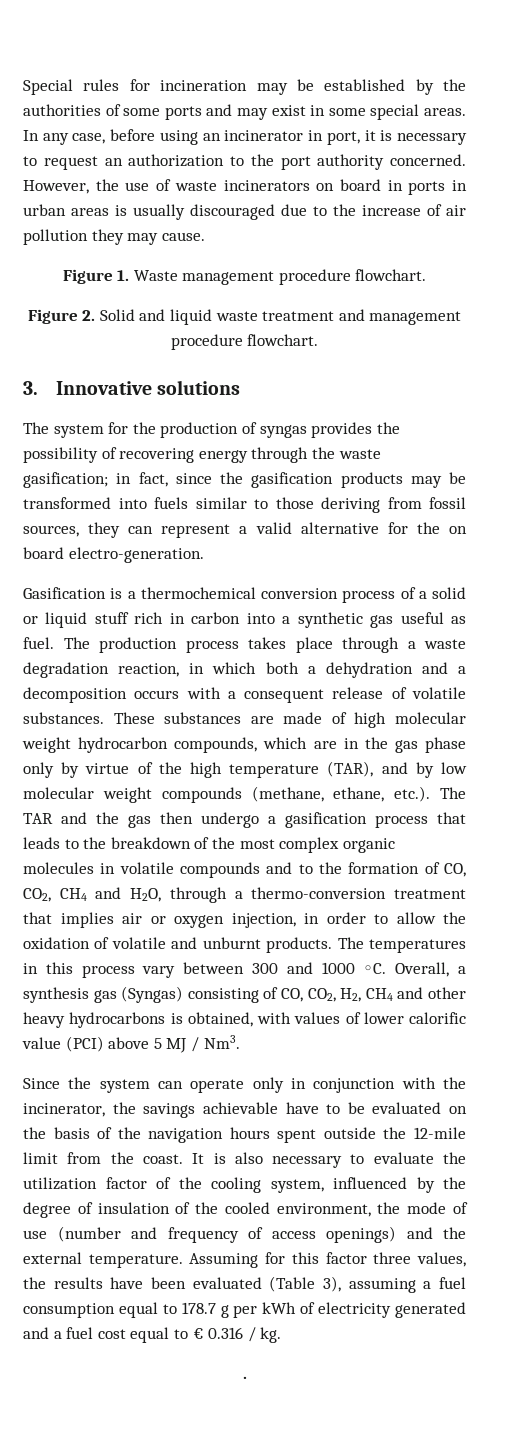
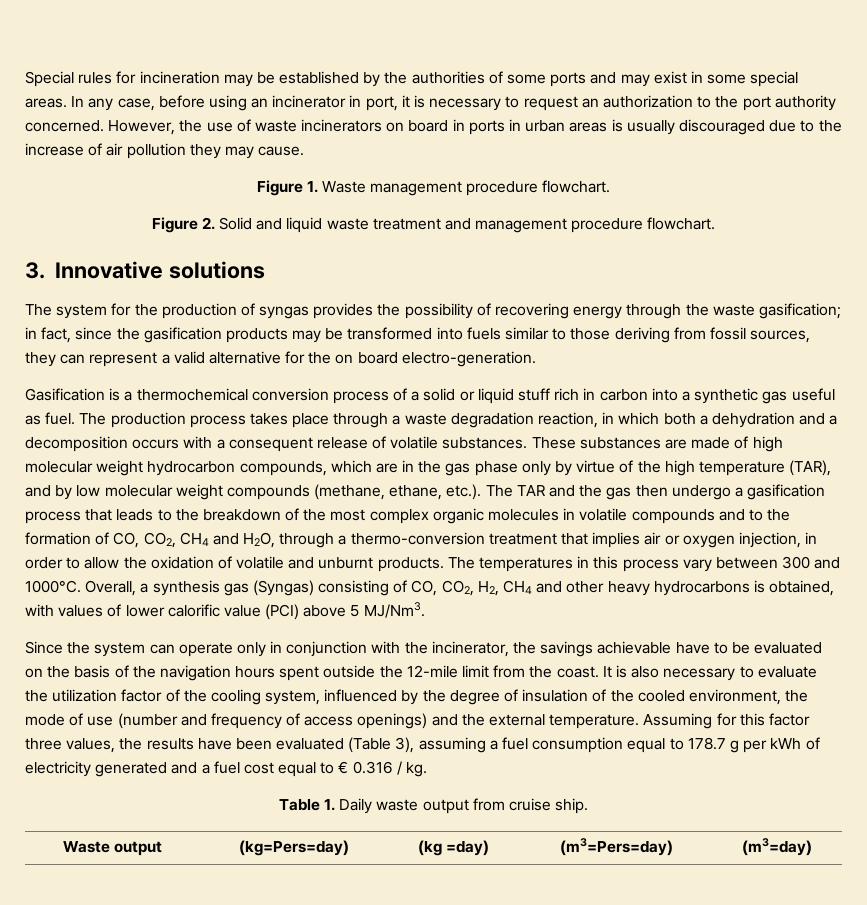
[321,962,387,974] 1000 ◦C. -> [25,580,81,593] 1000°C.
[166,1035,240,1053] MJ / Nm3. -> [363,602,425,618] MJ/Nm3.
[242,1376,247,1379] . -> [278,798,589,814] [62,841,163,856] [238,840,349,856] [417,840,490,856] [559,838,673,856] [742,838,812,856] Table 1. Daily waste output from cruise ship. // Waste output | (kg=Pers=day) | (kg =day) | (m3=Pers=day) | (m3=day)

